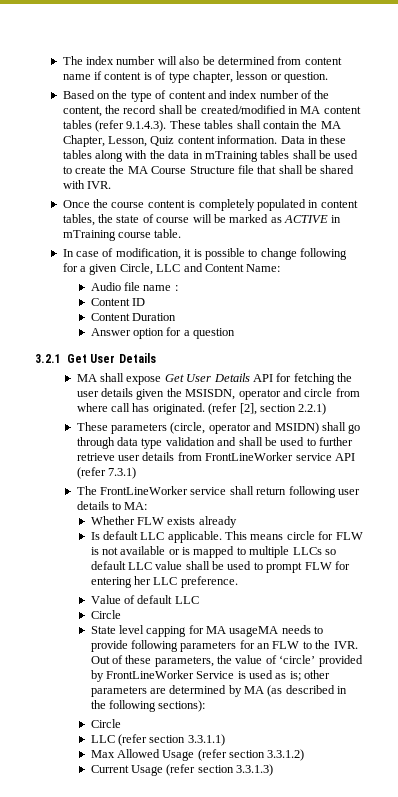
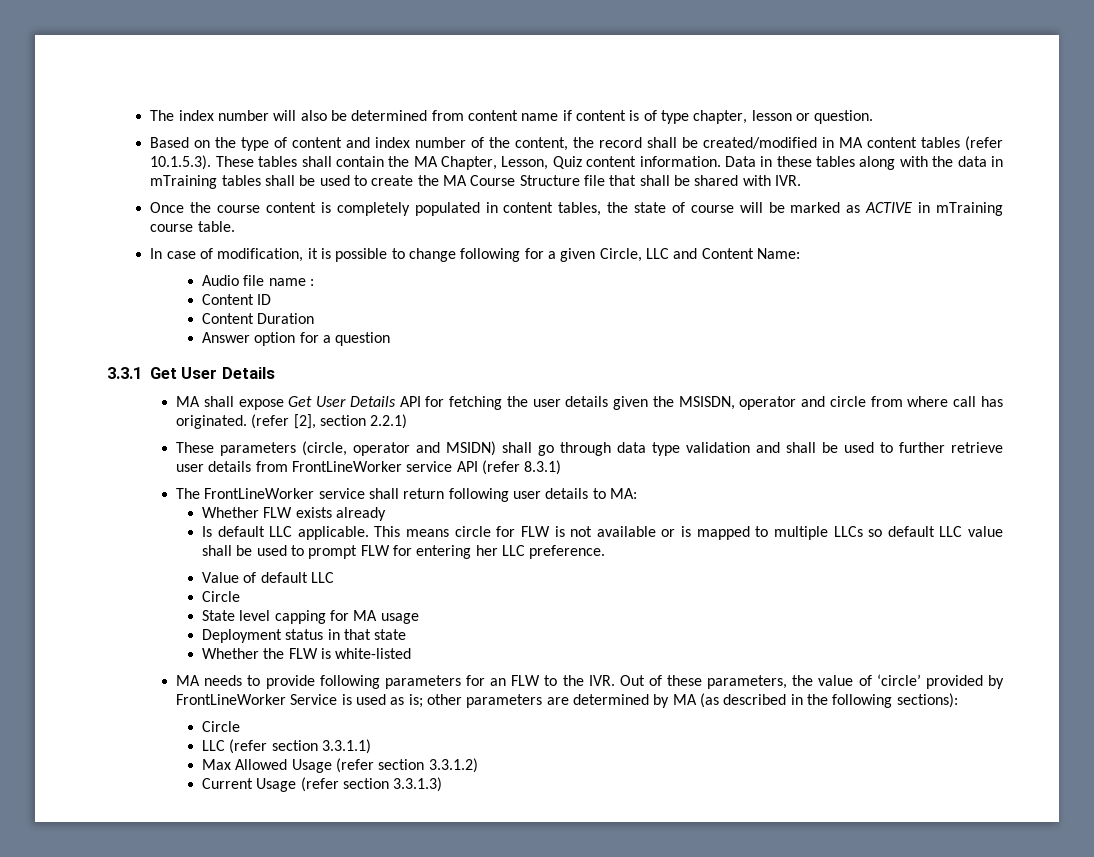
[126,120,167,132] 9.1.4.3). -> [150,155,212,170] 10.1.5.3).
[35,354,61,363] 3.2.1 -> [107,367,142,379] 3.3.1
[108,467,137,479] 7.3.1) -> [524,460,562,475] 8.3.1)
[229,626,279,637] usageMA -> [380,613,419,624] [201,629,407,643] [201,648,412,659] [176,675,201,686] usage // Deployment status in that state // Whether the FLW is white-listed // MA

